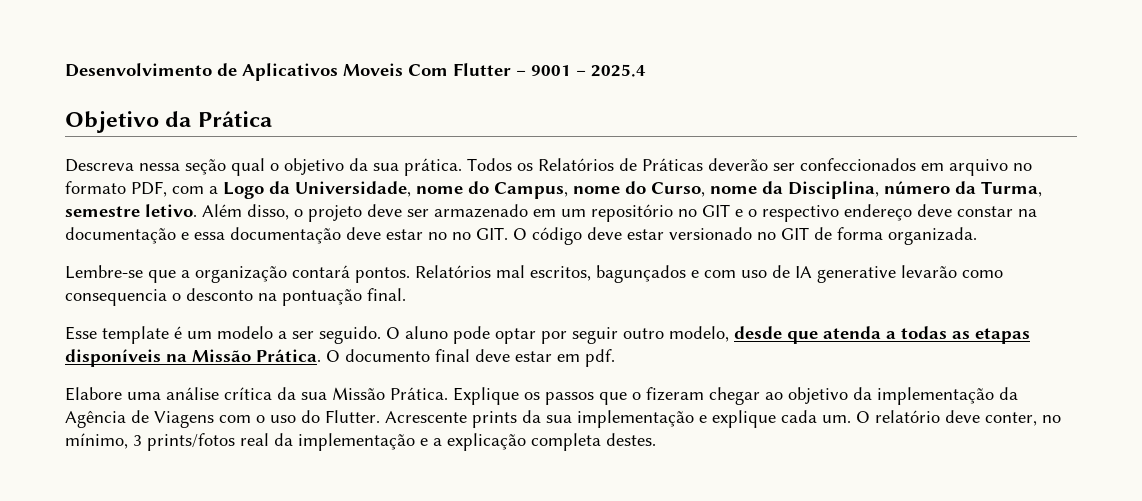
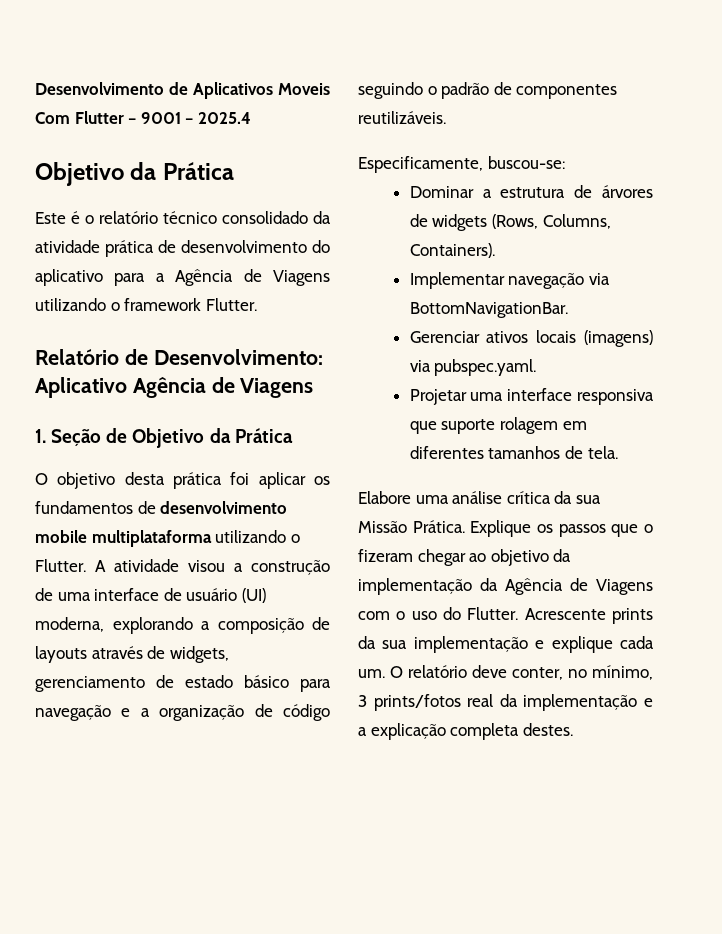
[65,158,1032,176] [65,181,1042,199] [65,204,1037,222] [65,227,977,245] [65,265,1003,283] [65,288,406,306] [65,326,1030,344] [65,349,615,367] Descreva nessa seção qual o objetivo da sua prática. Todos os Relatórios de Práticas deverão ser confeccionados em arquivo no formato PDF, com a Logo da Universidade, nome do Campus, nome do Curso, nome da Disciplina, número da Turma, semestre letivo. Além disso, o projeto deve ser armazenado em um repositório no GIT e o respectivo endereço deve constar na documentação e essa documentação deve estar no no GIT. O código deve estar versionado no GIT de forma organizada. // Lembre-se que a organização contará pontos. Relatórios mal escritos, bagunçados e com uso de IA generative levarão como consequencia o desconto na pontuação final. // Esse template é um modelo a ser seguido. O aluno pode optar por seguir outro modelo, desde que atenda a todas as etapas disponíveis na Missão Prática. O documento final deve estar em pdf. -> [35,211,331,224] [35,240,330,257] [35,269,330,286] [35,298,257,311] [35,349,323,365] [35,377,314,398] [35,428,293,448] [35,472,330,489] [35,501,288,514] [35,530,300,547] [35,559,330,575] [35,588,266,603] [35,617,330,634] [35,646,229,663] [35,675,331,692] [35,704,330,721] [358,82,618,99] [358,111,446,124] [358,156,565,173] [409,185,653,198] [409,214,611,231] [409,243,495,258] [409,272,610,289] [409,302,568,318] [409,330,653,347] [409,359,537,376] [409,388,654,405] [409,417,587,434] [409,446,618,459] Este é o relatório técnico consolidado da atividade prática de desenvolvimento do aplicativo para a Agência de Viagens utilizando o framework Flutter. // Relatório de Desenvolvimento: Aplicativo Agência de Viagens // 1. Seção de Objetivo da Prática // O objetivo desta prática foi aplicar os fundamentos de desenvolvimento mobile multiplataforma utilizando o Flutter. A atividade visou a construção de uma interface de usuário (UI) moderna, explorando a composição de layouts através de widgets, gerenciamento de estado básico para navegação e a organização de código seguindo o padrão de componentes reutilizáveis. // Especificamente, buscou-se: // Dominar a estrutura de árvores de widgets (Rows, Columns, Containers). // Implementar navegação via BottomNavigationBar. // Gerenciar ativos locais (imagens) via pubspec.yaml. // Projetar uma interface responsiva que suporte rolagem em diferentes tamanhos de tela.

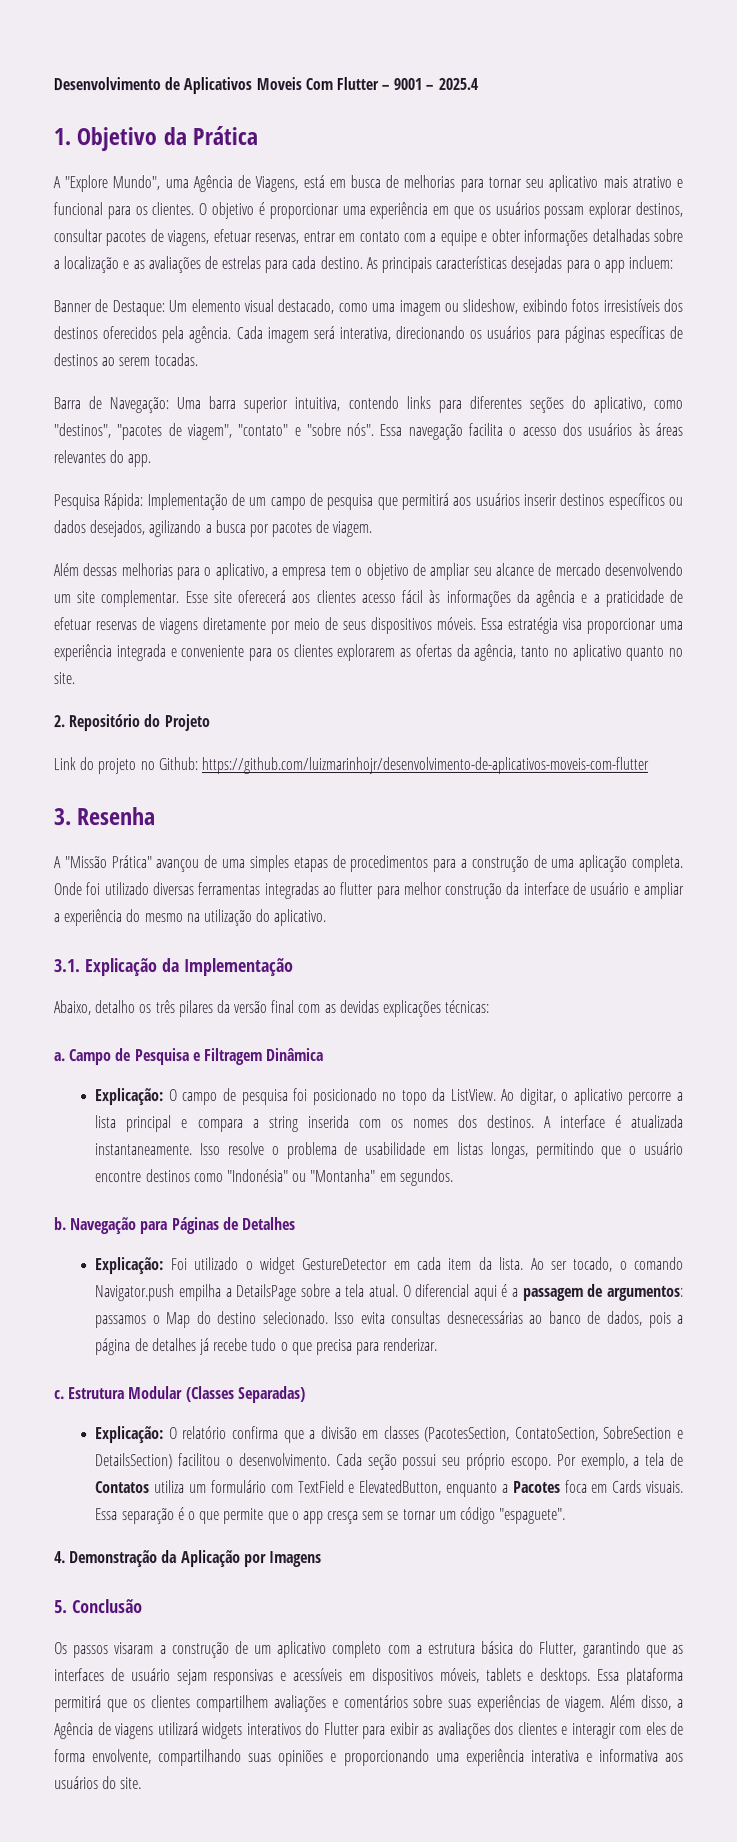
[35,162,234,186] [35,211,331,224] [35,240,330,257] [35,269,330,286] [35,298,257,311] [35,349,323,365] [35,377,314,398] [35,428,293,448] [35,472,330,489] [35,501,288,514] [35,530,300,547] [35,559,330,575] [35,588,266,603] [35,617,330,634] [35,646,229,663] [35,675,331,692] [35,704,330,721] [358,82,618,99] [358,111,446,124] [358,156,565,173] [409,185,653,198] [409,214,611,231] [409,243,495,258] [409,272,610,289] [409,302,568,318] [409,330,653,347] [409,359,537,376] [409,388,654,405] [409,417,587,434] [409,446,618,459] [358,491,601,504] [358,520,653,537] [358,549,572,566] [358,578,653,595] [358,607,653,624] [358,636,654,653] [358,665,653,680] [358,694,653,711] [358,723,573,740] Objetivo da Prática // Este é o relatório técnico consolidado da atividade prática de desenvolvimento do aplicativo para a Agência de Viagens utilizando o framework Flutter. // Relatório de Desenvolvimento: Aplicativo Agência de Viagens // 1. Seção de Objetivo da Prática // O objetivo desta prática foi aplicar os fundamentos de desenvolvimento mobile multiplataforma utilizando o Flutter. A atividade visou a construção de uma interface de usuário (UI) moderna, explorando a composição de layouts através de widgets, gerenciamento de estado básico para navegação e a organização de código seguindo o padrão de componentes reutilizáveis. // Especificamente, buscou-se: // Dominar a estrutura de árvores de widgets (Rows, Columns, Containers). // Implementar navegação via BottomNavigationBar. // Gerenciar ativos locais (imagens) via pubspec.yaml. // Projetar uma interface responsiva que suporte rolagem em diferentes tamanhos de tela. // Elabore uma análise crítica da sua Missão Prática. Explique os passos que o fizeram chegar ao objetivo da implementação da Agência de Viagens com o uso do Flutter. Acrescente prints da sua implementação e explique cada um. O relatório deve conter, no mínimo, 3 prints/fotos real da implementação e a explicação completa destes. -> [53,126,259,152] [53,174,683,193] [53,201,683,220] [53,228,683,247] [53,255,674,274] [53,298,683,317] [53,325,683,344] [53,353,198,367] [53,395,683,414] [53,422,683,441] [53,450,152,468] [53,492,683,511] [53,520,373,538] [53,562,684,581] [53,589,684,608] [53,616,683,635] [53,643,683,662] [53,672,75,685] [53,714,210,732] [53,756,649,775] [53,807,156,826] [53,854,683,873] [53,881,684,900] [53,909,328,927] [54,958,294,977] [54,999,491,1018] [54,1048,325,1066] [95,1087,684,1106] [95,1114,684,1133] [95,1141,684,1160] [95,1168,454,1186] [54,1217,296,1235] [95,1256,684,1275] [95,1283,684,1302] [95,1310,684,1329] [95,1337,439,1356] [54,1386,306,1404] [95,1425,685,1444] [95,1452,684,1471] [95,1479,684,1497] [95,1506,567,1525] [54,1550,322,1568] [54,1599,143,1614] [54,1640,684,1659] [54,1667,684,1686] [54,1694,684,1713] [54,1721,684,1740] [54,1748,685,1767] [54,1776,143,1790] 1. Objetivo da Prática // A "Explore Mundo", uma Agência de Viagens, está em busca de melhorias para tornar seu aplicativo mais atrativo e funcional para os clientes. O objetivo é proporcionar uma experiência em que os usuários possam explorar destinos, consultar pacotes de viagens, efetuar reservas, entrar em contato com a equipe e obter informações detalhadas sobre a localização e as avaliações de estrelas para cada destino. As principais características desejadas para o app incluem: // Banner de Destaque: Um elemento visual destacado, como uma imagem ou slideshow, exibindo fotos irresistíveis dos destinos oferecidos pela agência. Cada imagem será interativa, direcionando os usuários para páginas específicas de destinos ao serem tocadas. // Barra de Navegação: Uma barra superior intuitiva, contendo links para diferentes seções do aplicativo, como "destinos", "pacotes de viagem", "contato" e "sobre nós". Essa navegação facilita o acesso dos usuários às áreas relevantes do app. // Pesquisa Rápida: Implementação de um campo de pesquisa que permitirá aos usuários inserir destinos específicos ou dados desejados, agilizando a busca por pacotes de viagem. // Além dessas melhorias para o aplicativo, a empresa tem o objetivo de ampliar seu alcance de mercado desenvolvendo um site complementar. Esse site oferecerá aos clientes acesso fácil às informações da agência e a praticidade de efetuar reservas de viagens diretamente por meio de seus dispositivos móveis. Essa estratégia visa proporcionar uma experiência integrada e conveniente para os clientes explorarem as ofertas da agência, tanto no aplicativo quanto no site. // 2. Repositório do Projeto // Link do projeto no Github: https://github.com/luizmarinhojr/desenvolvimento-de-aplicativos-moveis-com-flutter // 3. Resenha // A "Missão Prática" avançou de uma simples etapas de procedimentos para a construção de uma aplicação completa. Onde foi utilizado diversas ferramentas integradas ao flutter para melhor construção da interface de usuário e ampliar a experiência do mesmo na utilização do aplicativo. // 3.1. Explicação da Implementação // Abaixo, detalho os três pilares da versão final com as devidas explicações técnicas: // a. Campo de Pesquisa e Filtragem Dinâmica // Explicação: O campo de pesquisa foi posicionado no topo da ListView. Ao digitar, o aplicativo percorre a lista principal e compara a string inserida com os nomes dos destinos. A interface é atualizada instantaneamente. Isso resolve o problema de usabilidade em listas longas, permitindo que o usuário encontre destinos como "Indonésia" ou "Montanha" em segundos. // b. Navegação para Páginas de Detalhes // Explicação: Foi utilizado o widget GestureDetector em cada item da lista. Ao ser tocado, o comando Navigator.push empilha a DetailsPage sobre a tela atual. O diferencial aqui é a passagem de argumentos: passamos o Map do destino selecionado. Isso evita consultas desnecessárias ao banco de dados, pois a página de detalhes já recebe tudo o que precisa para renderizar. // c. Estrutura Modular (Classes Separadas) // Explicação: O relatório confirma que a divisão em classes (PacotesSection, ContatoSection, SobreSection e DetailsSection) facilitou o desenvolvimento. Cada seção possui seu próprio escopo. Por exemplo, a tela de Contatos utiliza um formulário com TextField e ElevatedButton, enquanto a Pacotes foca em Cards visuais. Essa separação é o que permite que o app cresça sem se tornar um código "espaguete". // 4. Demonstração da Aplicação por Imagens // 5. Conclusão // Os passos visaram a construção de um aplicativo completo com a estrutura básica do Flutter, garantindo que as interfaces de usuário sejam responsivas e acessíveis em dispositivos móveis, tablets e desktops. Essa plataforma permitirá que os clientes compartilhem avaliações e comentários sobre suas experiências de viagem. Além disso, a Agência de viagens utilizará widgets interativos do Flutter para exibir as avaliações dos clientes e interagir com eles de forma envolvente, compartilhando suas opiniões e proporcionando uma experiência interativa e informativa aos usuários do site.

